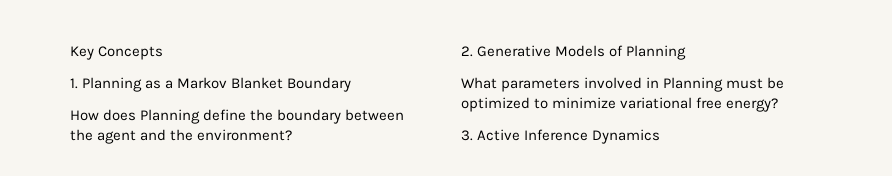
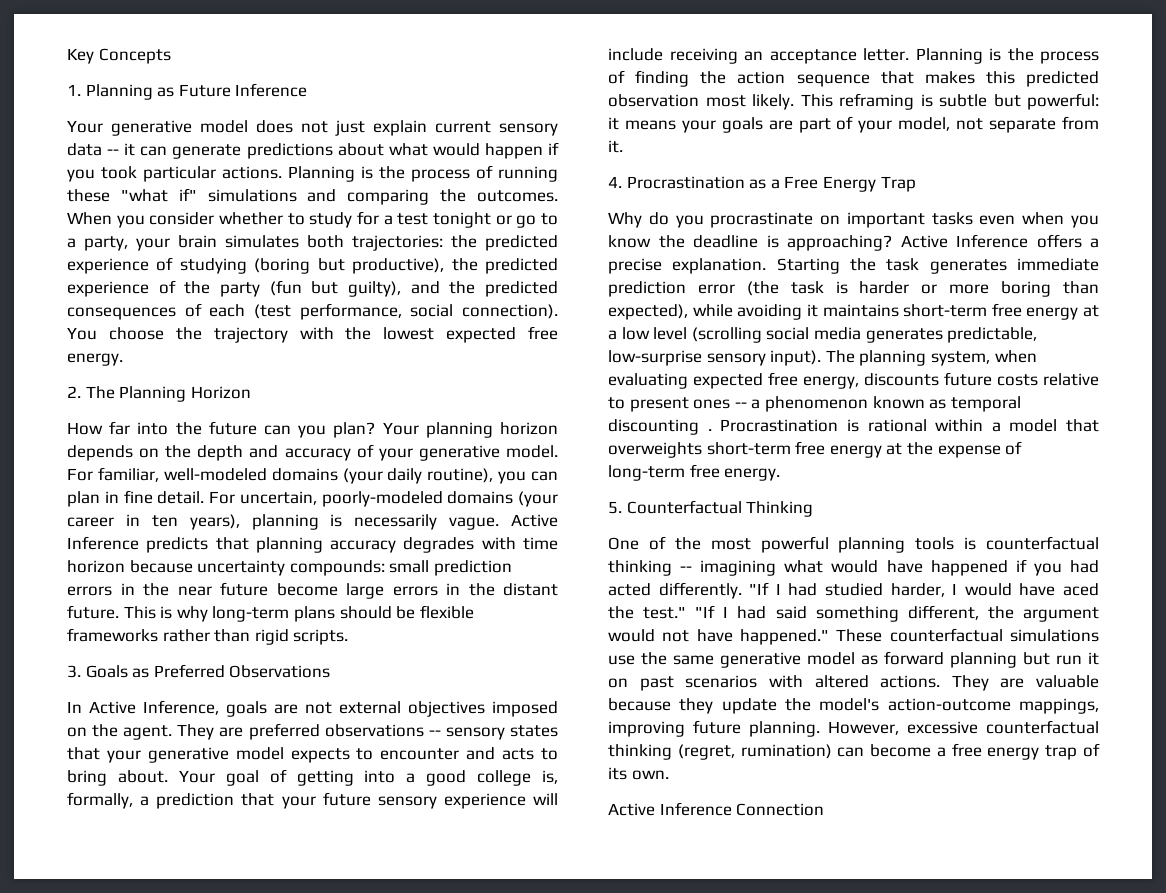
[165,77,352,92] [70,109,405,124] [70,129,293,144] [461,45,687,60] [461,77,785,92] [461,97,779,112] [461,129,661,144] a Markov Blanket Boundary // How does Planning define the boundary between the agent and the environment? // 2. Generative Models of Planning // What parameters involved in Planning must be optimized to minimize variational free energy? // 3. Active Inference Dynamics -> [178,83,308,97] [67,120,558,136] [67,142,560,159] [67,165,558,182] [67,188,558,205] [67,211,558,228] [67,235,558,251] [67,257,558,274] [67,280,558,297] [67,303,558,320] [67,326,558,343] [67,353,123,366] [67,386,251,402] [67,421,558,438] [67,444,558,461] [67,467,558,484] [67,490,558,507] [67,514,558,530] [67,536,558,553] [67,560,512,576] [67,582,558,599] [67,605,474,622] [67,628,349,645] [67,664,331,678] [67,700,558,717] [67,723,558,740] [67,747,559,763] [67,769,558,786] [67,792,558,809] [608,48,1099,64] [608,70,1099,87] [608,93,1099,110] [608,116,1099,133] [608,140,623,153] [608,176,916,192] [608,212,1099,228] [608,234,1099,251] [608,258,1099,274] [608,281,1099,297] [608,303,1099,320] [608,327,1038,343] [608,350,1037,366] [608,372,1099,389] [608,396,1021,412] [608,419,1099,435] [608,441,1023,458] [608,464,781,481] [608,500,814,517] [608,536,1099,553] [608,559,1099,576] [608,582,1099,599] [608,605,1099,622] [608,628,1099,645] [608,651,1099,668] [608,675,1099,691] [608,698,1099,714] [608,720,1099,737] [608,743,1100,760] [608,767,669,780] [608,802,825,816] Future Inference // Your generative model does not just explain current sensory data -- it can generate predictions about what would happen if you took particular actions. Planning is the process of running these "what if" simulations and comparing the outcomes. When you consider whether to study for a test tonight or go to a party, your brain simulates both trajectories: the predicted experience of studying (boring but productive), the predicted experience of the party (fun but guilty), and the predicted consequences of each (test performance, social connection). You choose the trajectory with the lowest expected free energy. // 2. The Planning Horizon // How far into the future can you plan? Your planning horizon depends on the depth and accuracy of your generative model. For familiar, well-modeled domains (your daily routine), you can plan in fine detail. For uncertain, poorly-modeled domains (your career in ten years), planning is necessarily vague. Active Inference predicts that planning accuracy degrades with time horizon because uncertainty compounds: small prediction errors in the near future become large errors in the distant future. This is why long-term plans should be flexible frameworks rather than rigid scripts. // 3. Goals as Preferred Observations // In Active Inference, goals are not external objectives imposed on the agent. They are preferred observations -- sensory states that your generative model expects to encounter and acts to bring about. Your goal of getting into a good college is, formally, a prediction that your future sensory experience will include receiving an acceptance letter. Planning is the process of finding the action sequence that makes this predicted observation most likely. This reframing is subtle but powerful: it means your goals are part of your model, not separate from it. // 4. Procrastination as a Free Energy Trap // Why do you procrastinate on important tasks even when you know the deadline is approaching? Active Inference offers a precise explanation. Starting the task generates immediate prediction error (the task is harder or more boring than expected), while avoiding it maintains short-term free energy at a low level (scrolling social media generates predictable, low-surprise sensory input). The planning system, when evaluating expected free energy, discounts future costs relative to present ones -- a phenomenon known as temporal discounting . Procrastination is rational within a model that overweights short-term free energy at the expense of long-term free energy. // 5. Counterfactual Thinking // One of the most powerful planning tools is counterfactual thinking -- imagining what would have happened if you had acted differently. "If I had studied harder, I would have aced the test." "If I had said something different, the argument would not have happened." These counterfactual simulations use the same generative model as forward planning but run it on past scenarios with altered actions. They are valuable because they update the model's action-outcome mappings, improving future planning. However, excessive counterfactual thinking (regret, rumination) can become a free energy trap of its own. // Active Inference Connection

